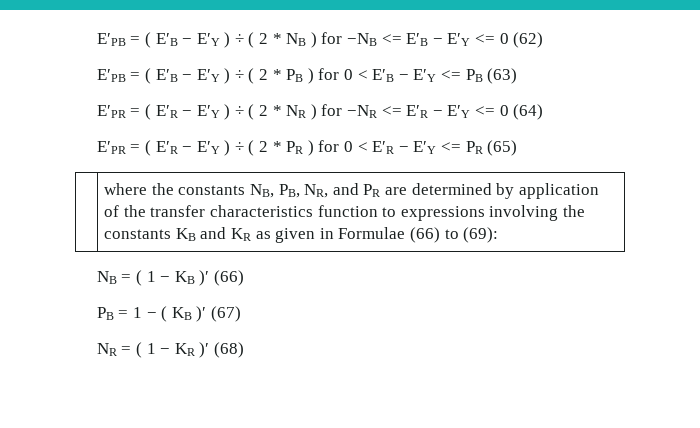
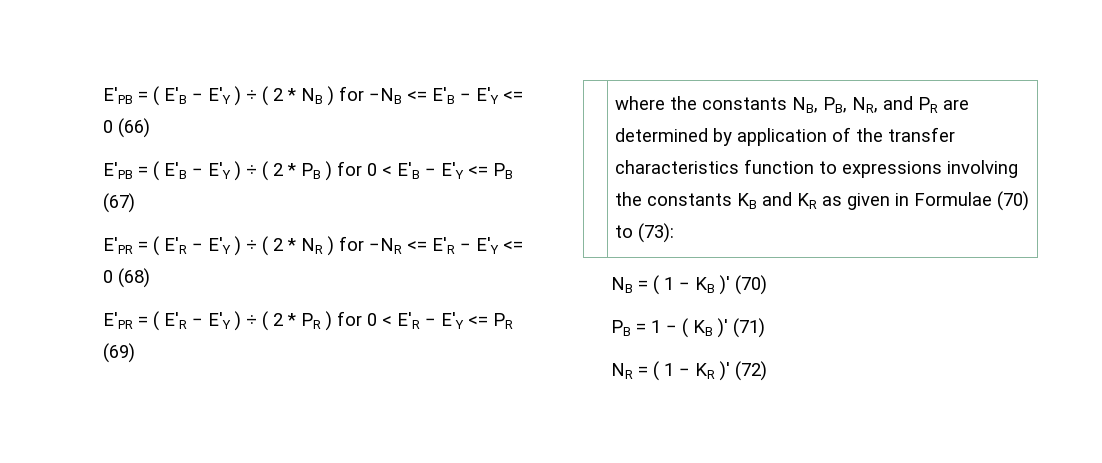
[513,32,544,48] (62) -> [117,118,150,138] (66)
[487,68,518,84] (63) -> [102,193,135,213] (67)
[513,104,544,120] (64) -> [117,268,150,288] (68)
[487,140,518,156] (65) -> [102,343,135,363] (69)
[409,227,499,243] (66) to (69): -> [996,191,1029,211] [614,223,674,243] (70) to (73):
[213,270,244,286] (66) -> [734,275,767,295] (70)
[210,306,241,322] (67) -> [732,318,765,338] (71)
[213,342,244,358] (68) -> [734,361,767,381] (72)

